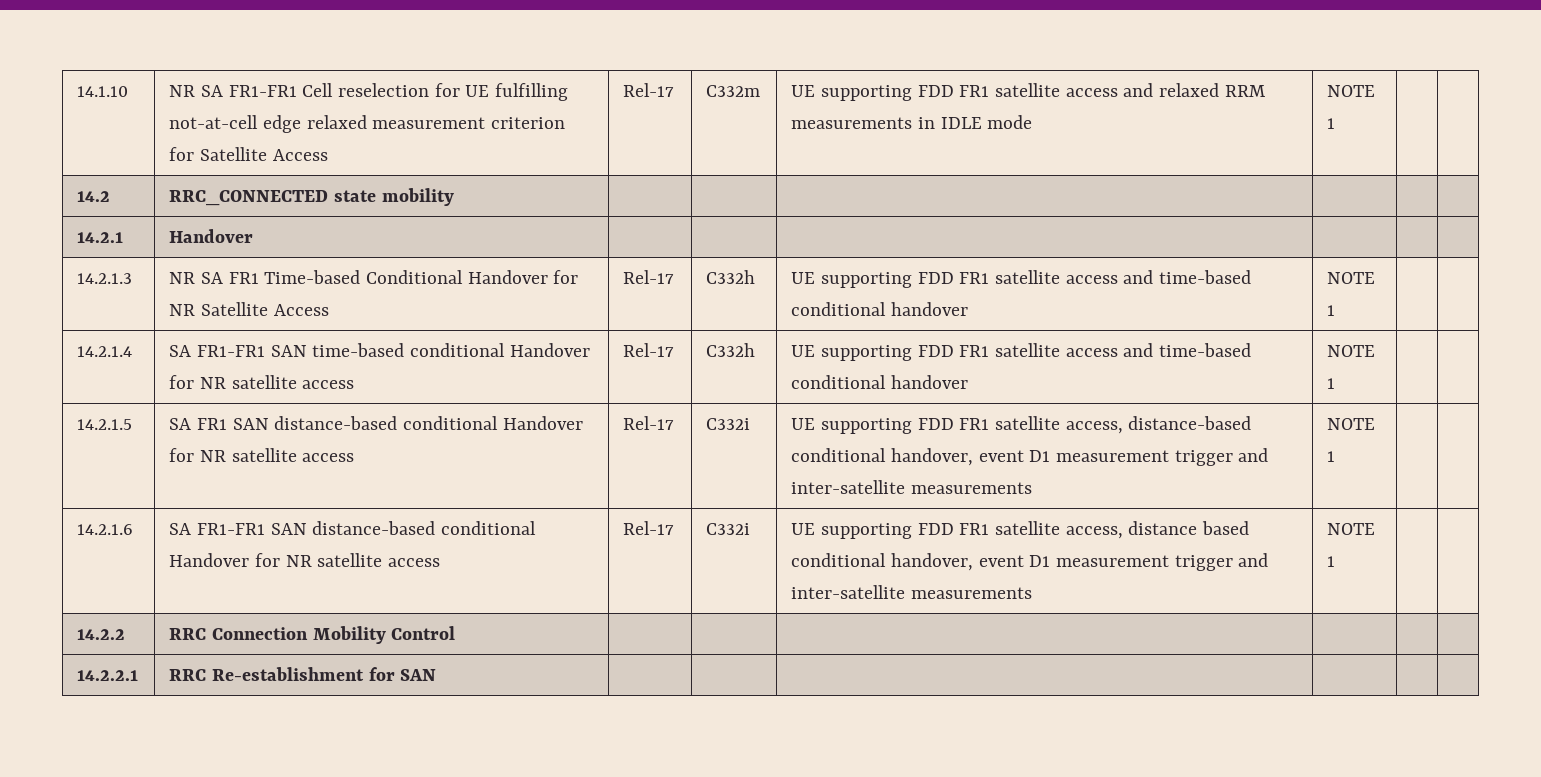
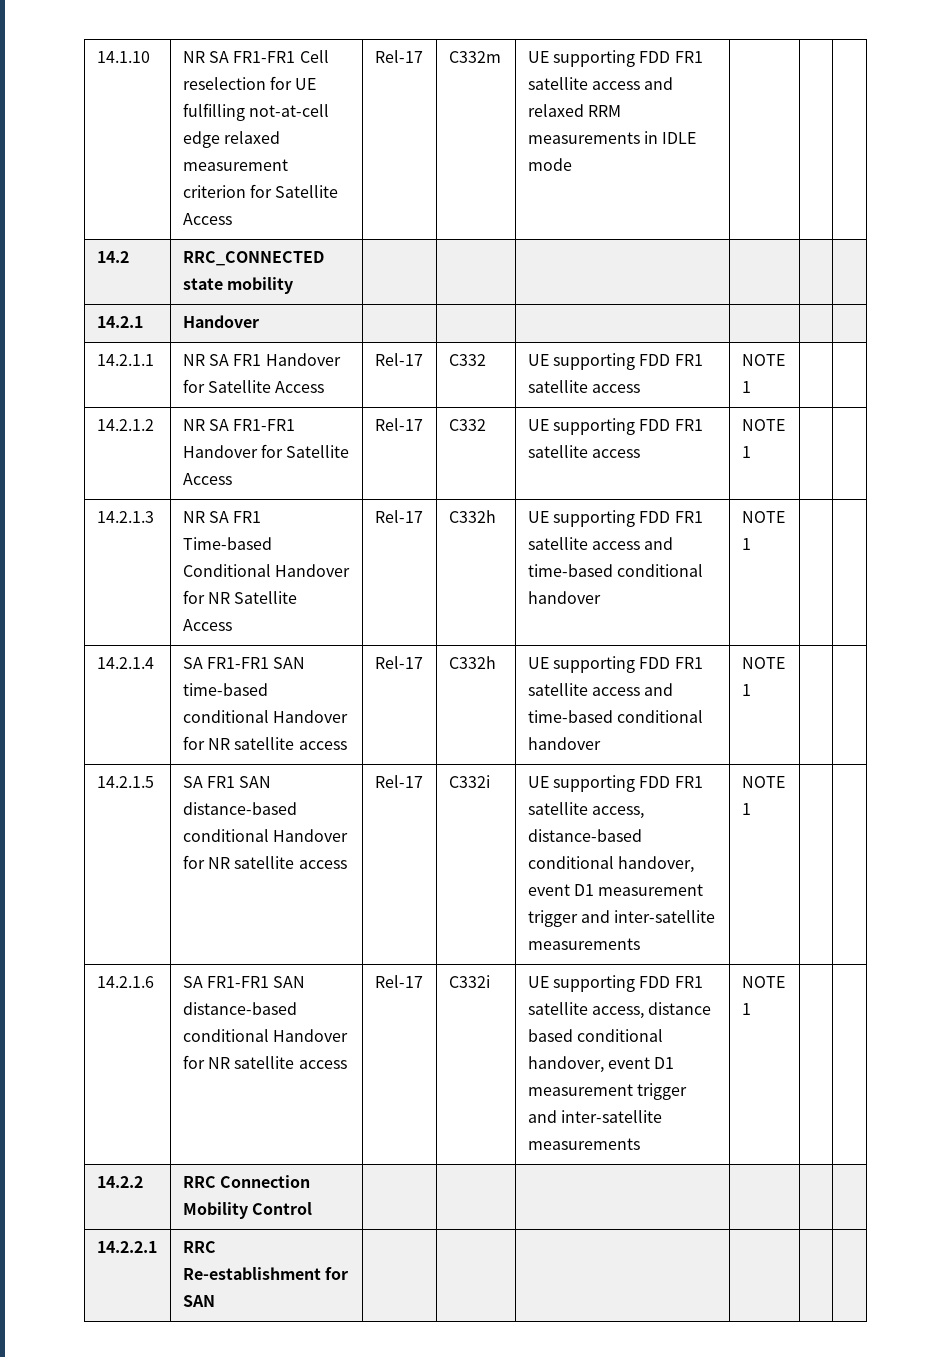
[1327,85,1376,97] [1327,118,1336,129] NOTE 1 -> (572, 164) none
(254, 236) none -> [96,354,154,366] [182,353,341,366] [182,379,325,393] [374,353,423,366] [448,354,486,366] [527,353,703,370] [527,380,641,393] [741,354,785,366] [741,381,751,393] [96,419,154,431] [182,419,296,431] [182,444,350,458] [182,473,232,485] [374,418,423,431] [448,419,486,431] [527,418,703,435] [527,445,641,458] [741,419,785,431] [741,446,751,458] // 14.2.1.1 | NR SA FR1 Handover for Satellite Access | Rel-17 | C332 | UE supporting FDD FR1 satellite access | NOTE 1 | | // 14.2.1.2 | NR SA FR1-FR1 Handover for Satellite Access | Rel-17 | C332 | UE supporting FDD FR1 satellite access | NOTE 1 | |

